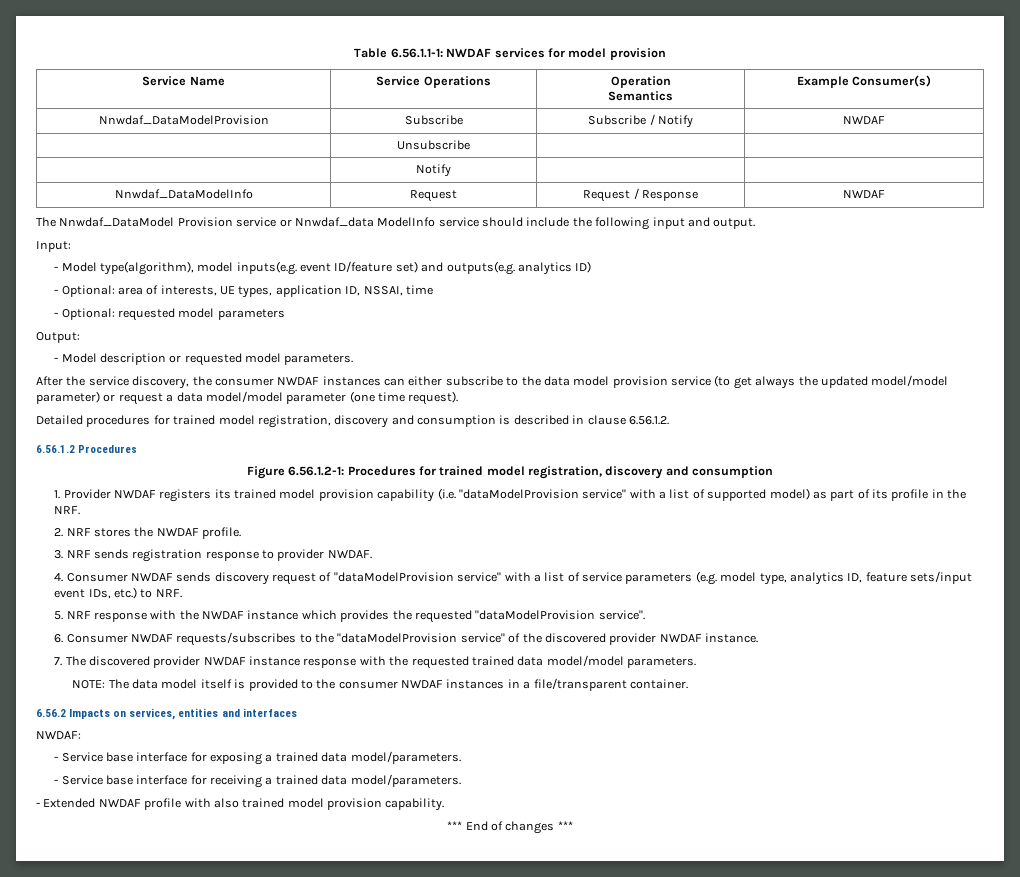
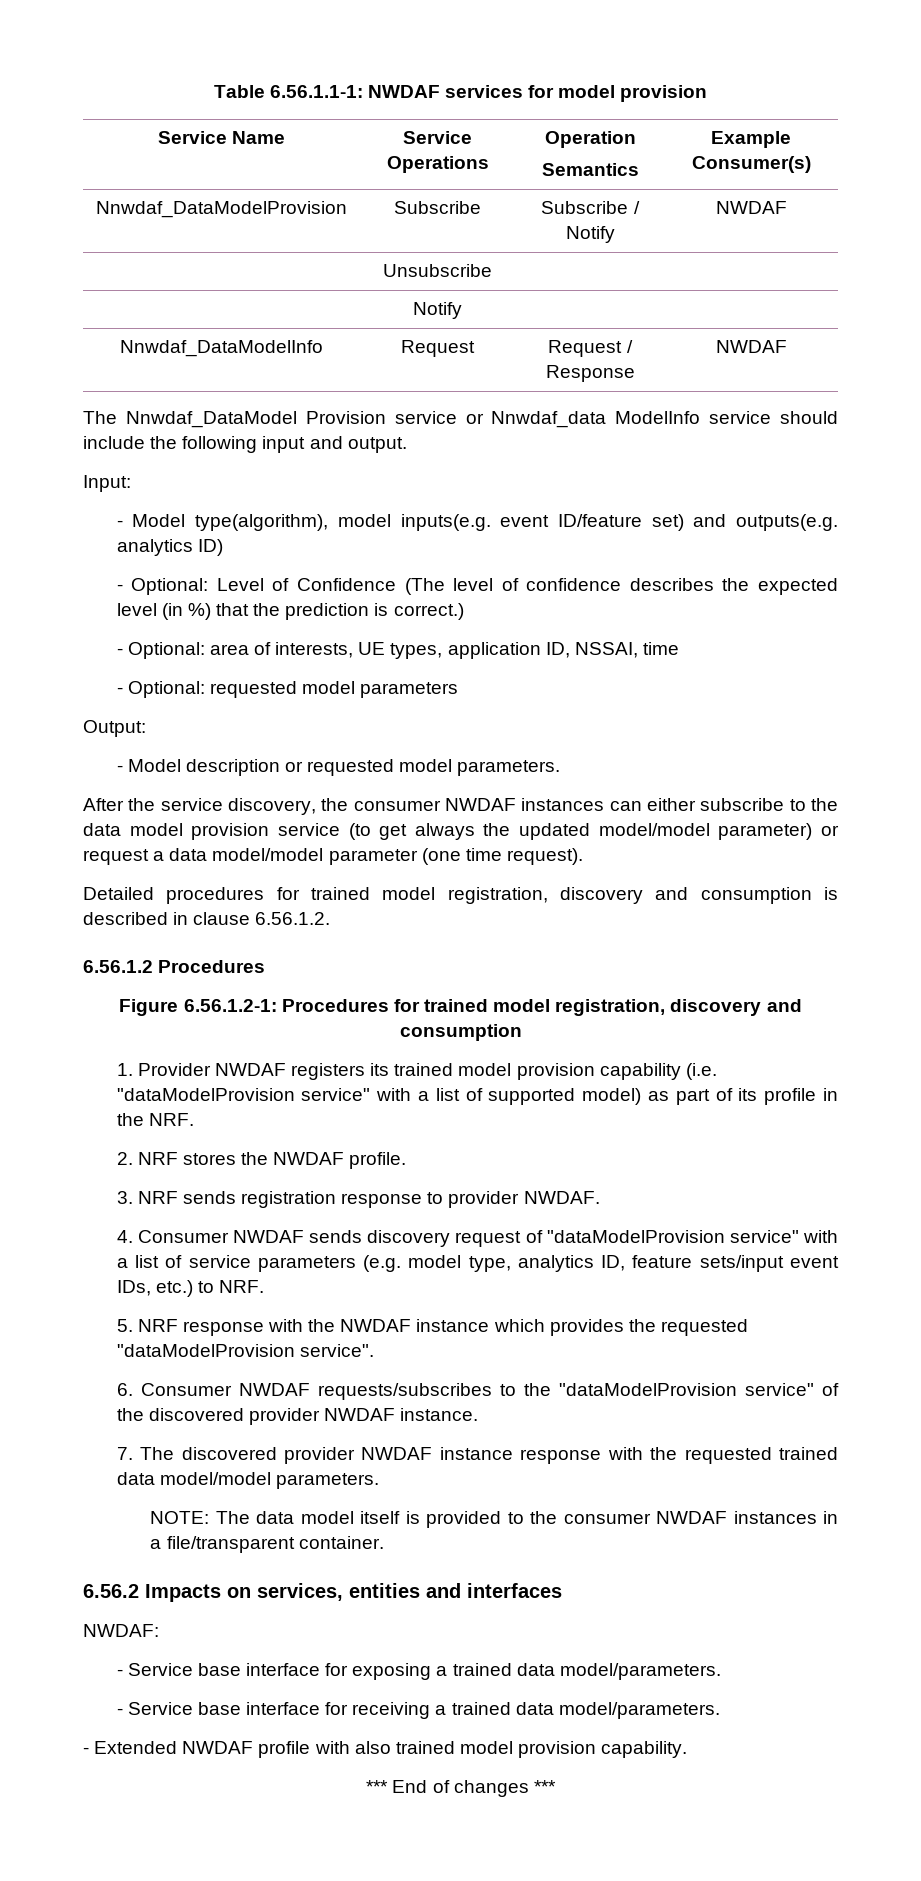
(592, 267) none -> [116,578,839,595] [116,603,464,620] // - Optional: Level of Confidence (The level of confidence describes the expected level (in %) that the prediction is correct.)

